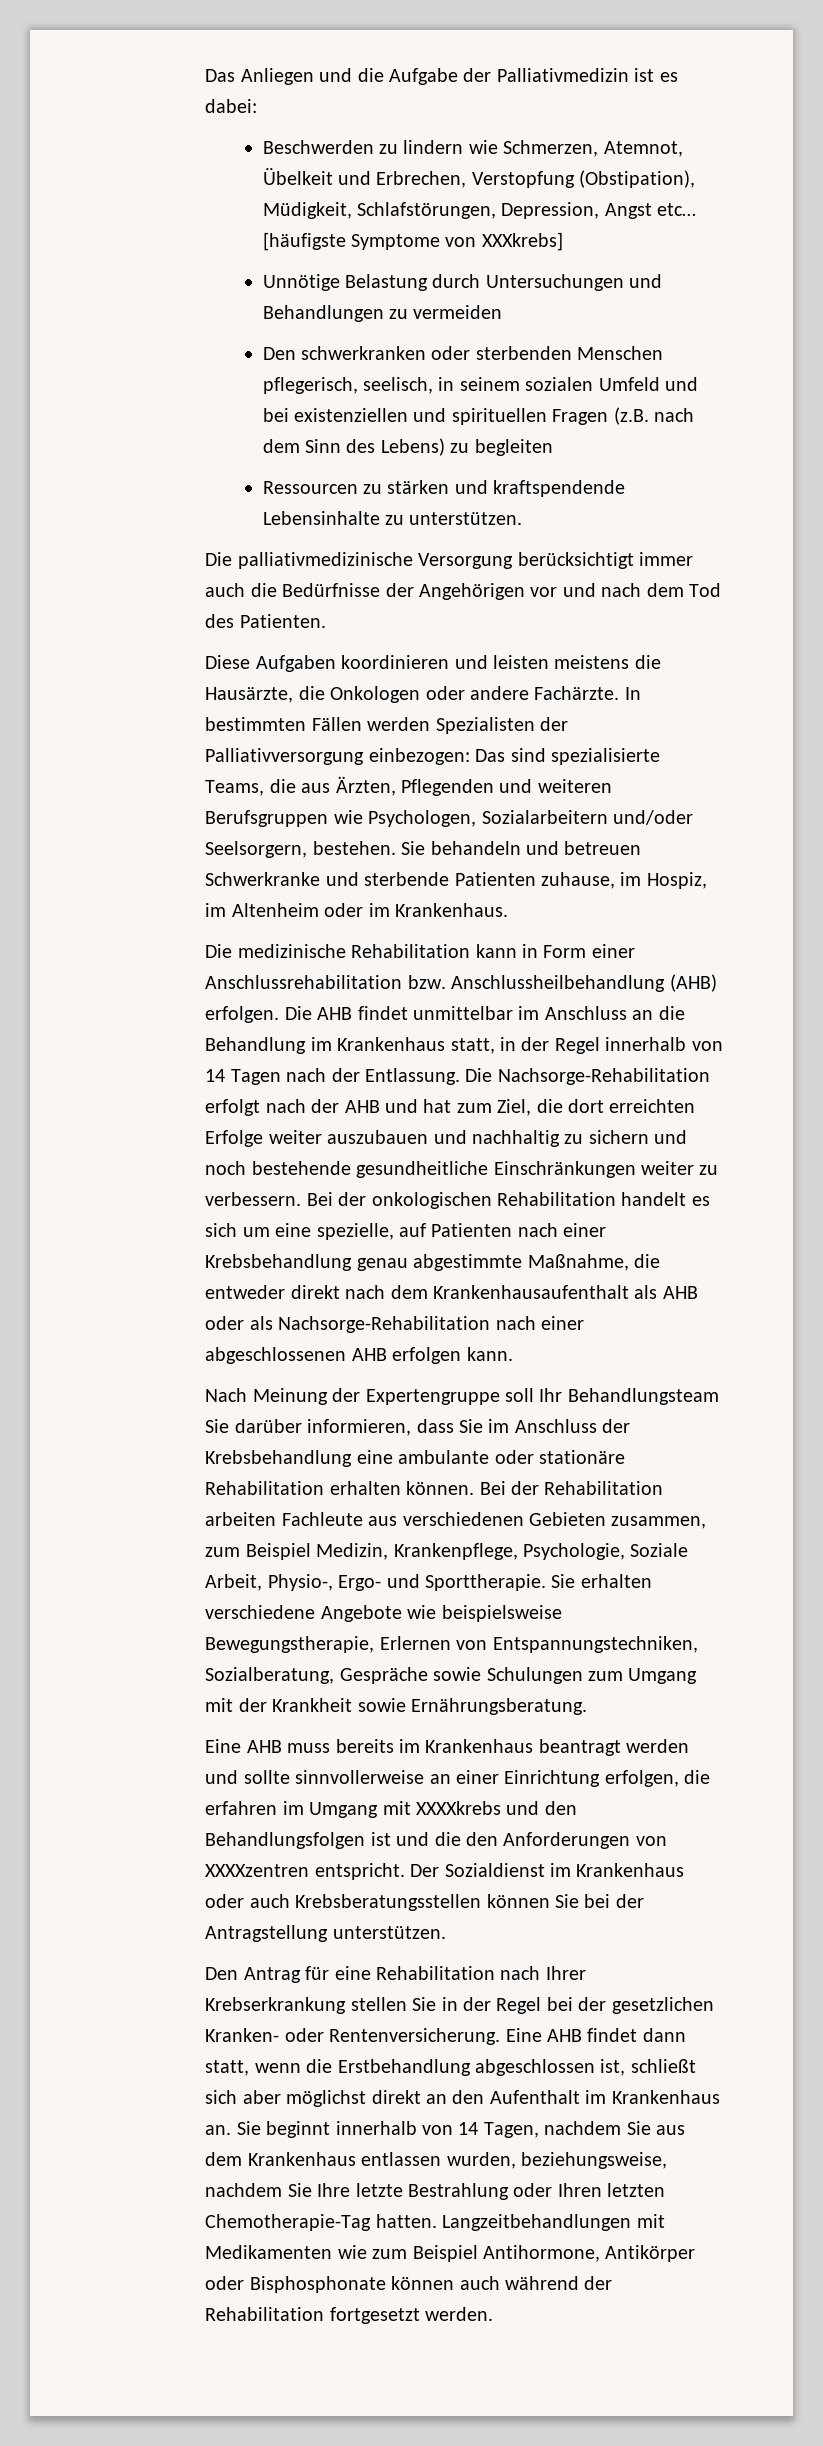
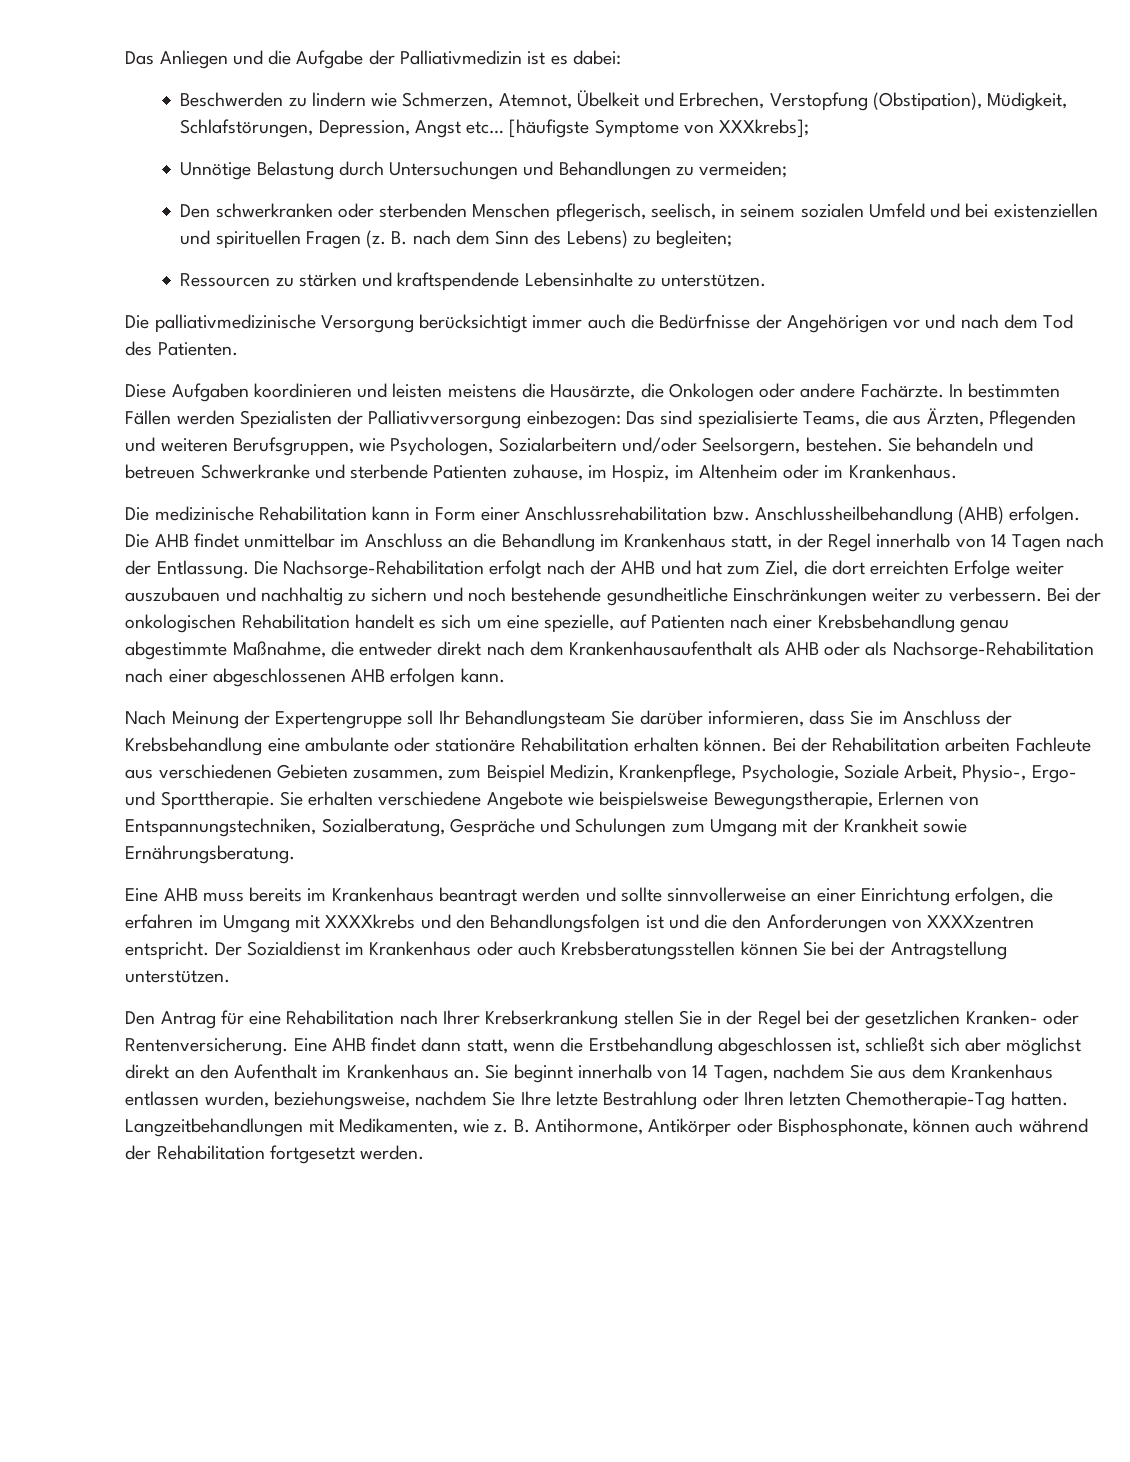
[481,232,563,251] XXXkrebs] -> [719,119,810,138] XXXkrebs];
[413,305,503,319] vermeiden -> [699,161,788,178] vermeiden;
[613,407,649,425] (z.B. -> [366,230,408,248] (z. B.
[474,439,553,456] begleiten -> [656,230,733,249] begleiten;
[205,810,329,827] Berufsgruppen -> [232,437,354,456] Berufsgruppen,
[433,1667,482,1681] sowie -> [540,818,571,833] und
[205,2245,478,2262] Medikamenten wie zum Beispiel -> [338,1118,530,1135] Medikamenten, wie z. B.
[249,2276,386,2293] Bisphosphonate -> [777,1118,908,1137] Bisphosphonate,

